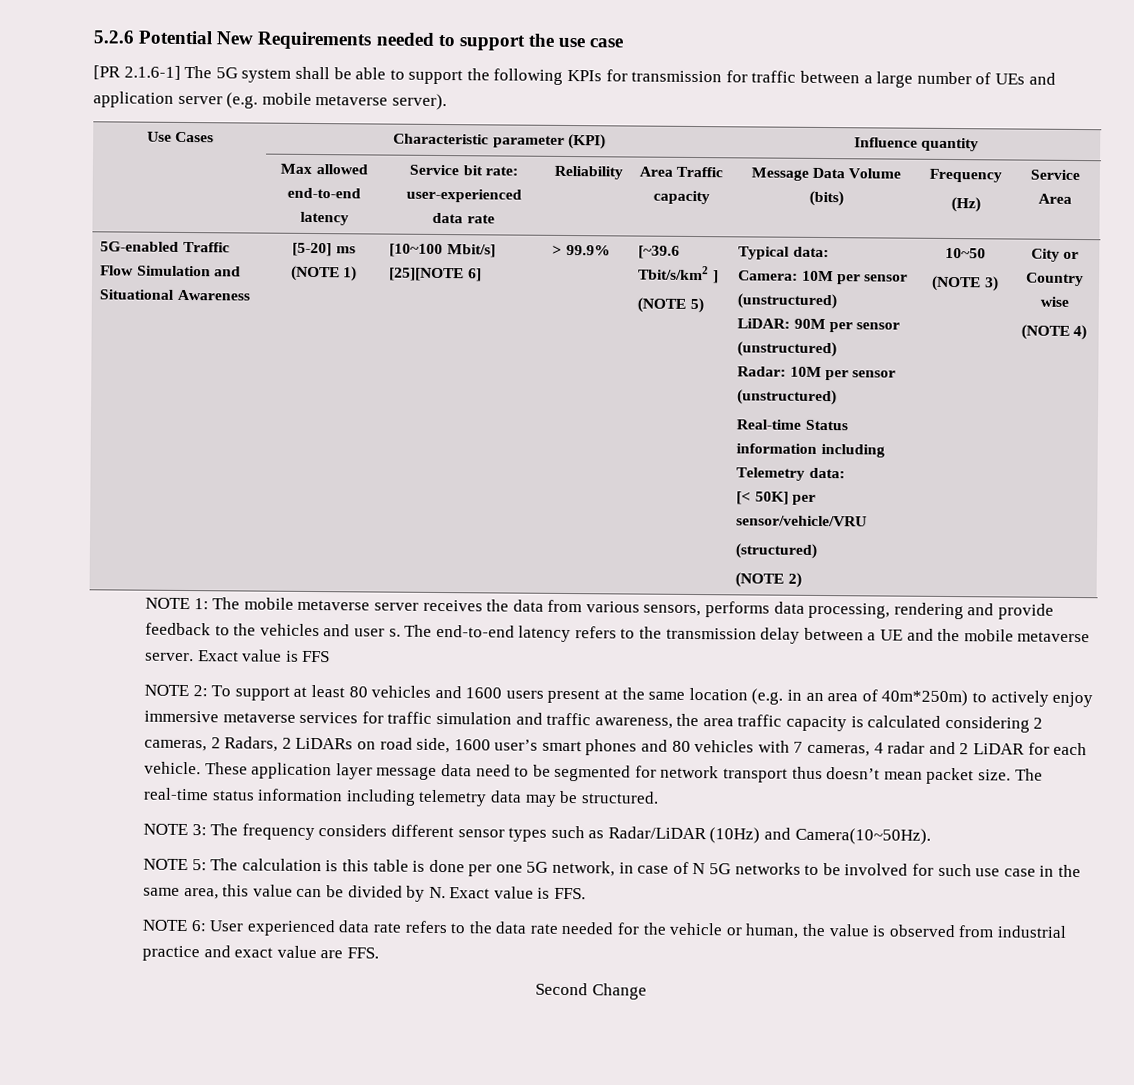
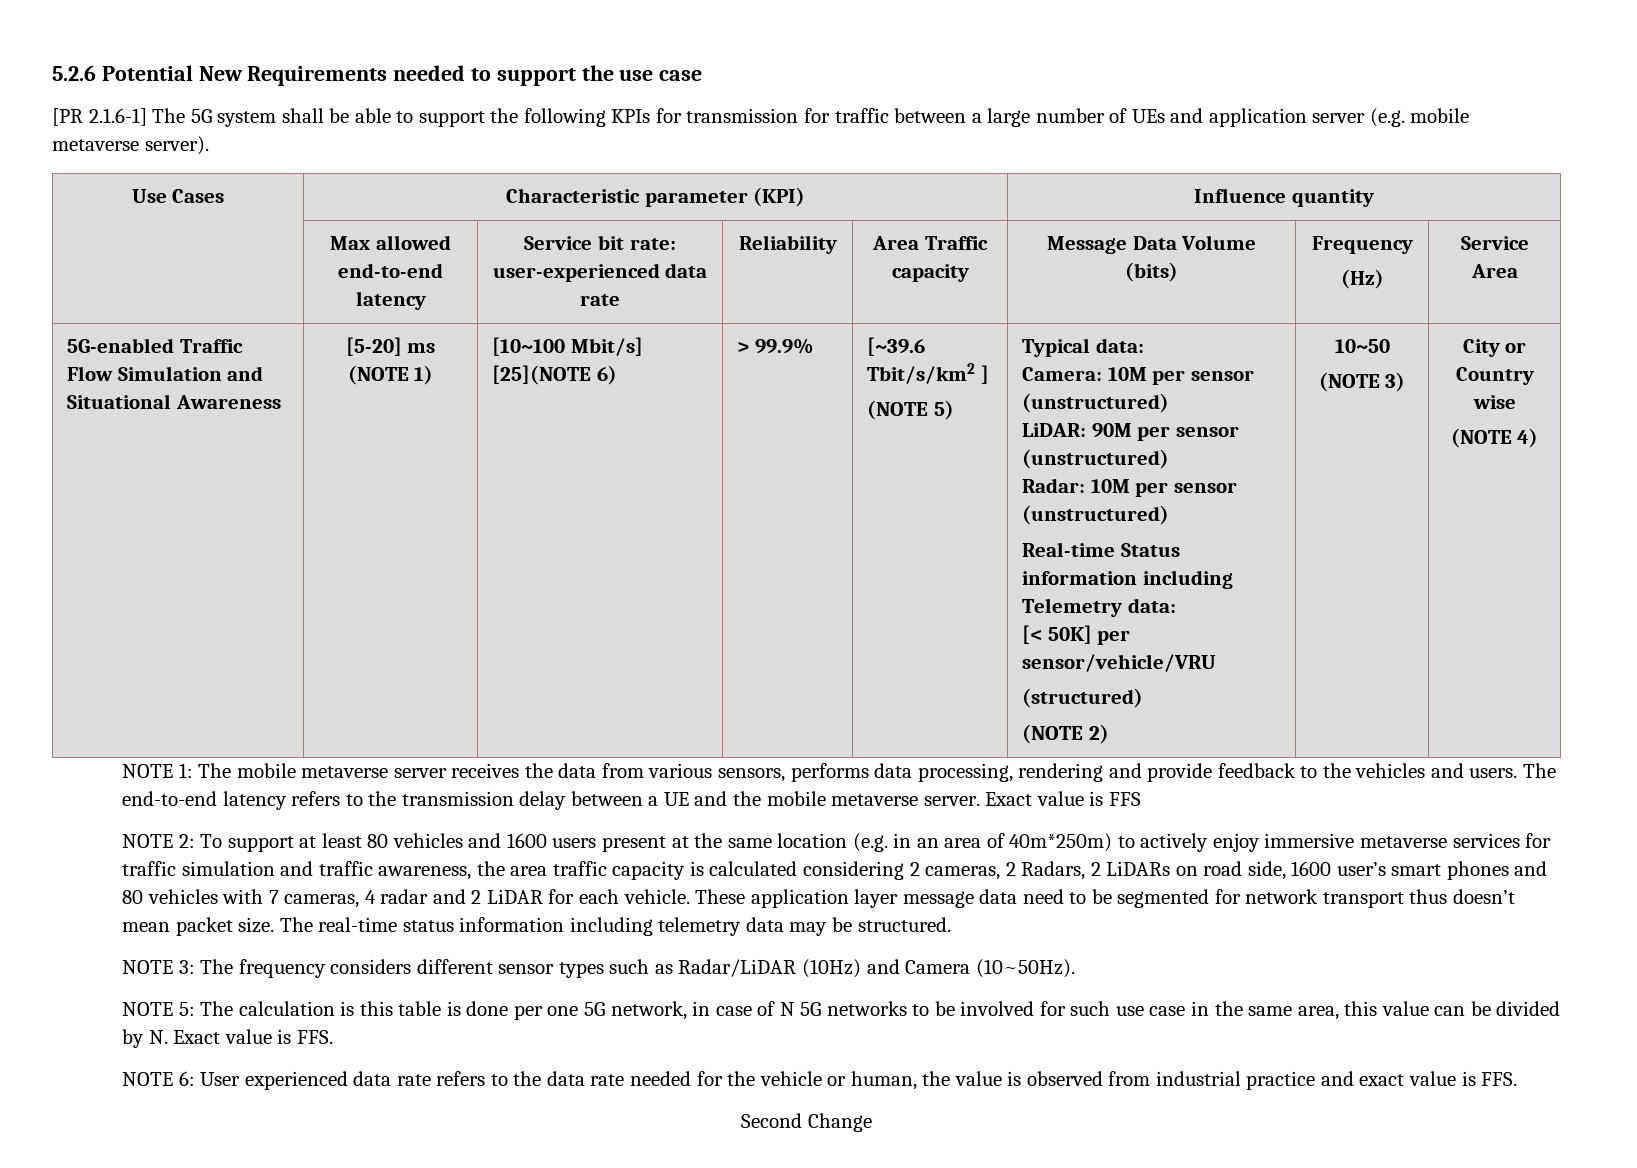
[389,267,482,282] [25][NOTE 6] -> [492,365,617,385] [25](NOTE 6)
[353,628,401,637] user s. -> [1469,768,1518,778] users.
[794,827,931,845] Camera(10~50Hz). -> [905,959,1075,978] Camera (10~50Hz).
[320,950,344,959] are -> [1461,1071,1476,1086] is

